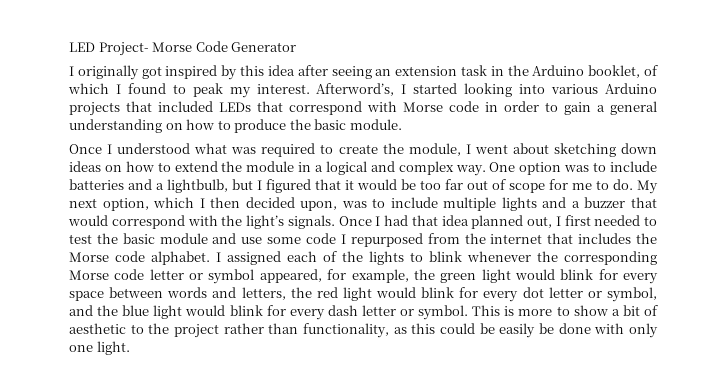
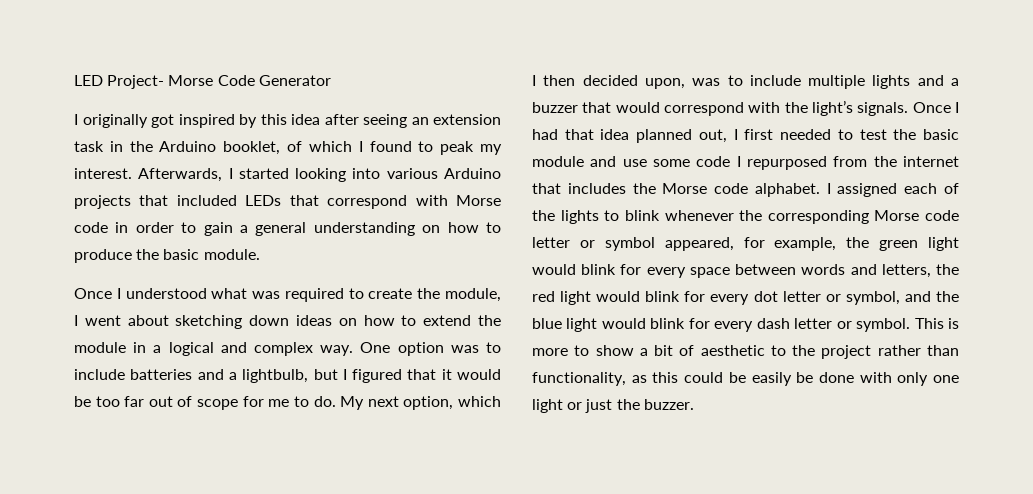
[316,83,395,96] Afterword’s, -> [138,168,223,182] Afterwards,
[96,341,130,355] light. -> [532,399,694,413] light or just the buzzer.

